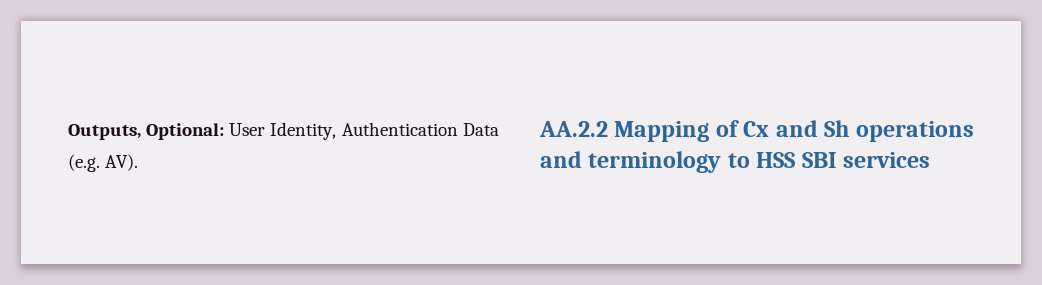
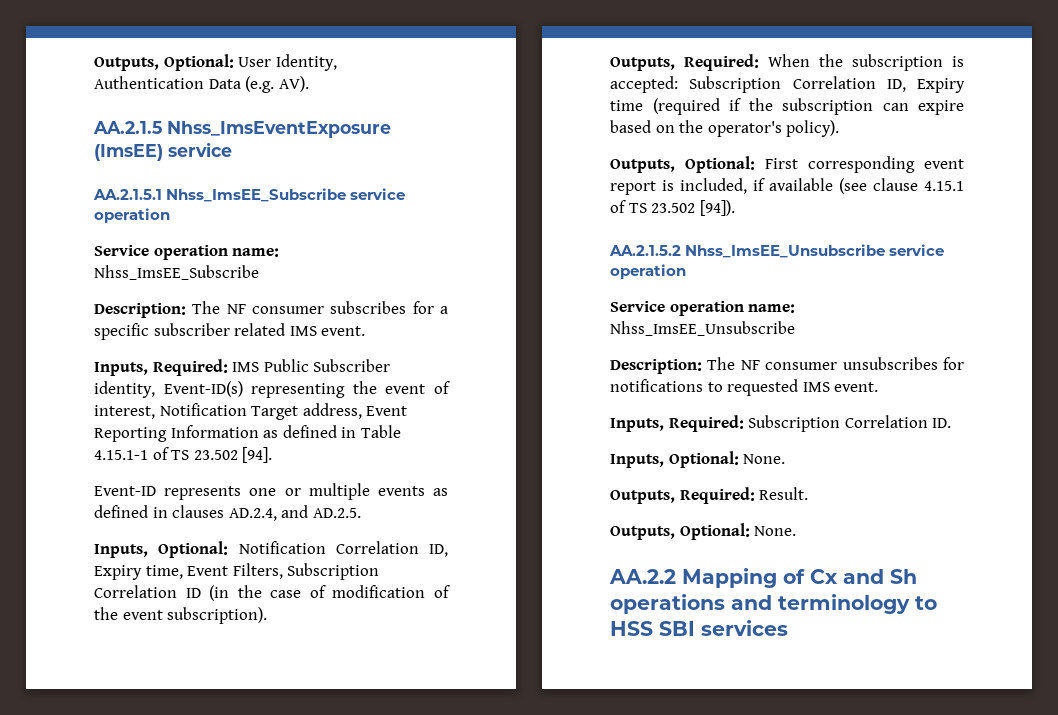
(139, 162) none -> [93,121,391,138] [94,142,232,161] [93,188,406,202] [94,208,170,223] [94,245,280,260] [94,265,259,280] [94,301,448,318] [94,323,366,340] [94,359,391,376] [94,381,451,398] [94,403,408,420] [94,425,401,442] [94,447,273,463] [94,483,448,500] [94,505,361,521] [94,541,448,558] [94,563,380,580] [94,585,450,601] [94,607,268,624] [610,54,964,71] [610,76,965,93] [610,98,964,115] [610,120,840,137] [610,156,964,173] [610,178,964,195] [610,200,735,216] [609,244,945,258] [610,264,686,279] [610,301,796,316] [610,321,795,336] [610,357,964,374] [610,379,879,396] [610,415,952,432] [610,451,786,468] [610,487,809,504] [610,523,797,540] // AA.2.1.5 Nhss_ImsEventExposure (ImsEE) service // AA.2.1.5.1 Nhss_ImsEE_Subscribe service operation // Service operation name: Nhss_ImsEE_Subscribe // Description: The NF consumer subscribes for a specific subscriber related IMS event. // Inputs, Required: IMS Public Subscriber identity, Event-ID(s) representing the event of interest, Notification Target address, Event Reporting Information as defined in Table 4.15.1-1 of TS 23.502 [94]. // Event-ID represents one or multiple events as defined in clauses AD.2.4, and AD.2.5. // Inputs, Optional: Notification Correlation ID, Expiry time, Event Filters, Subscription Correlation ID (in the case of modification of the event subscription). // Outputs, Required: When the subscription is accepted: Subscription Correlation ID, Expiry time (required if the subscription can expire based on the operator's policy). // Outputs, Optional: First corresponding event report is included, if available (see clause 4.15.1 of TS 23.502 [94]). // AA.2.1.5.2 Nhss_ImsEE_Unsubscribe service operation // Service operation name: Nhss_ImsEE_Unsubscribe // Description: The NF consumer unsubscribes for notifications to requested IMS event. // Inputs, Required: Subscription Correlation ID. // Inputs, Optional: None. // Outputs, Required: Result. // Outputs, Optional: None.

